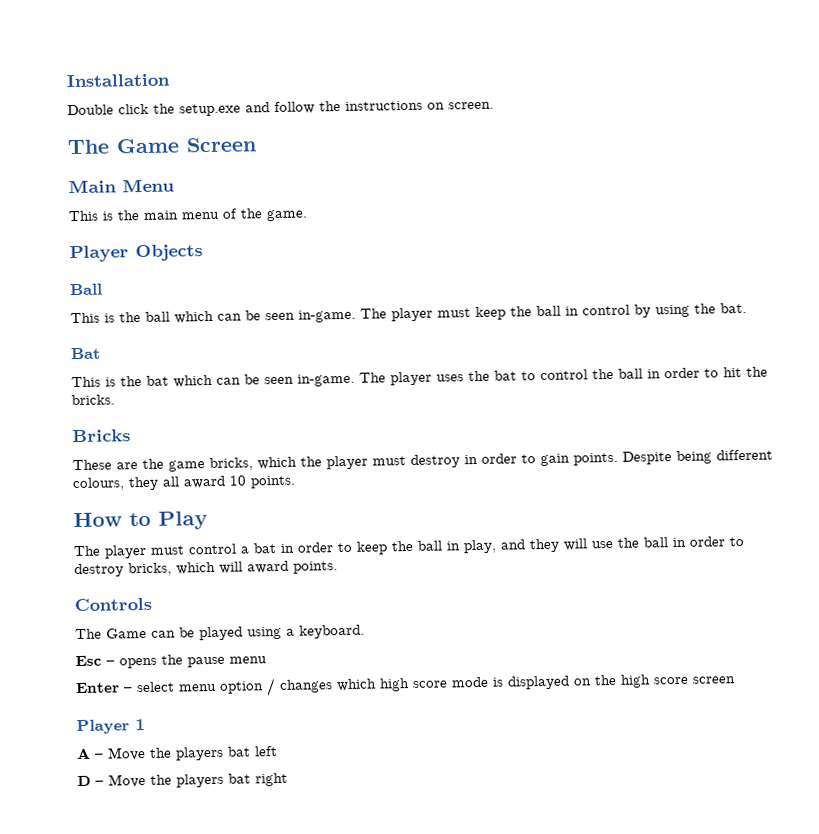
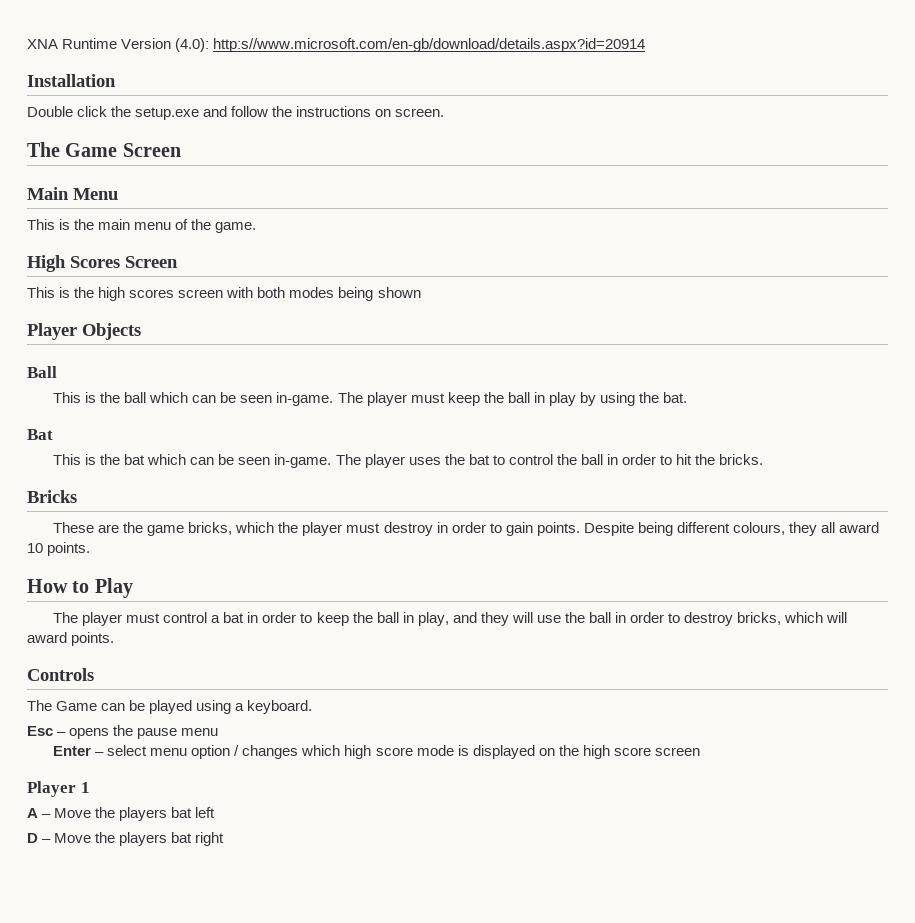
(66, 80) none -> [27,38,646,52] XNA Runtime Version (4.0): http:s//www.microsoft.com/en-gb/download/details.aspx?id=20914 //
(308, 215) none -> [27,255,178,272] [27,287,421,301] // High Scores Screen // This is the high scores screen with both modes being shown
[582,304,630,316] control -> [548,392,576,406] play

